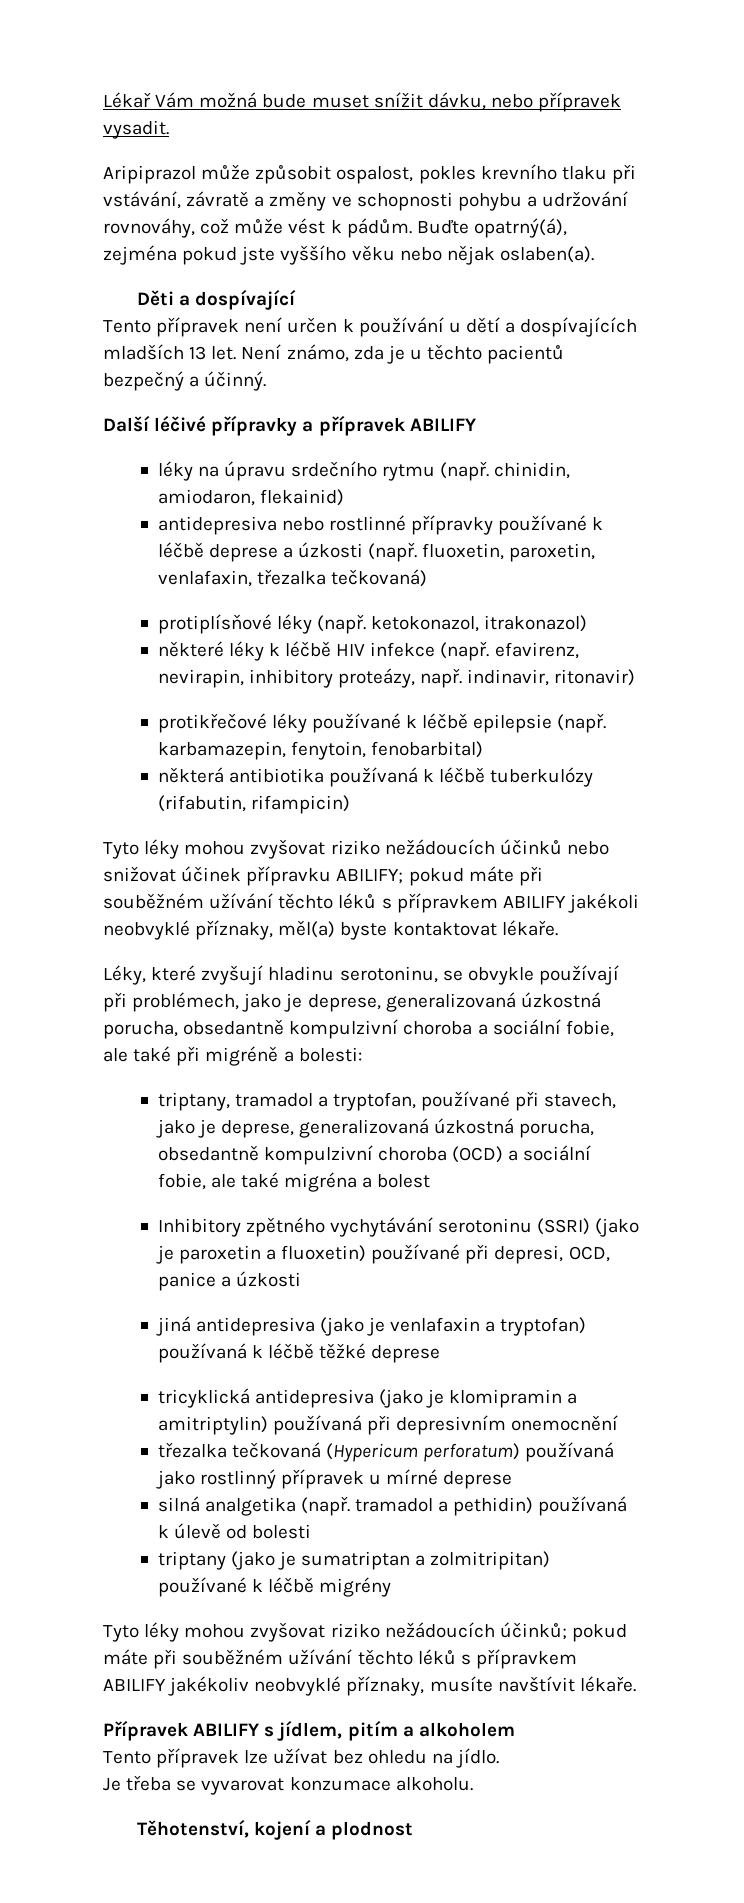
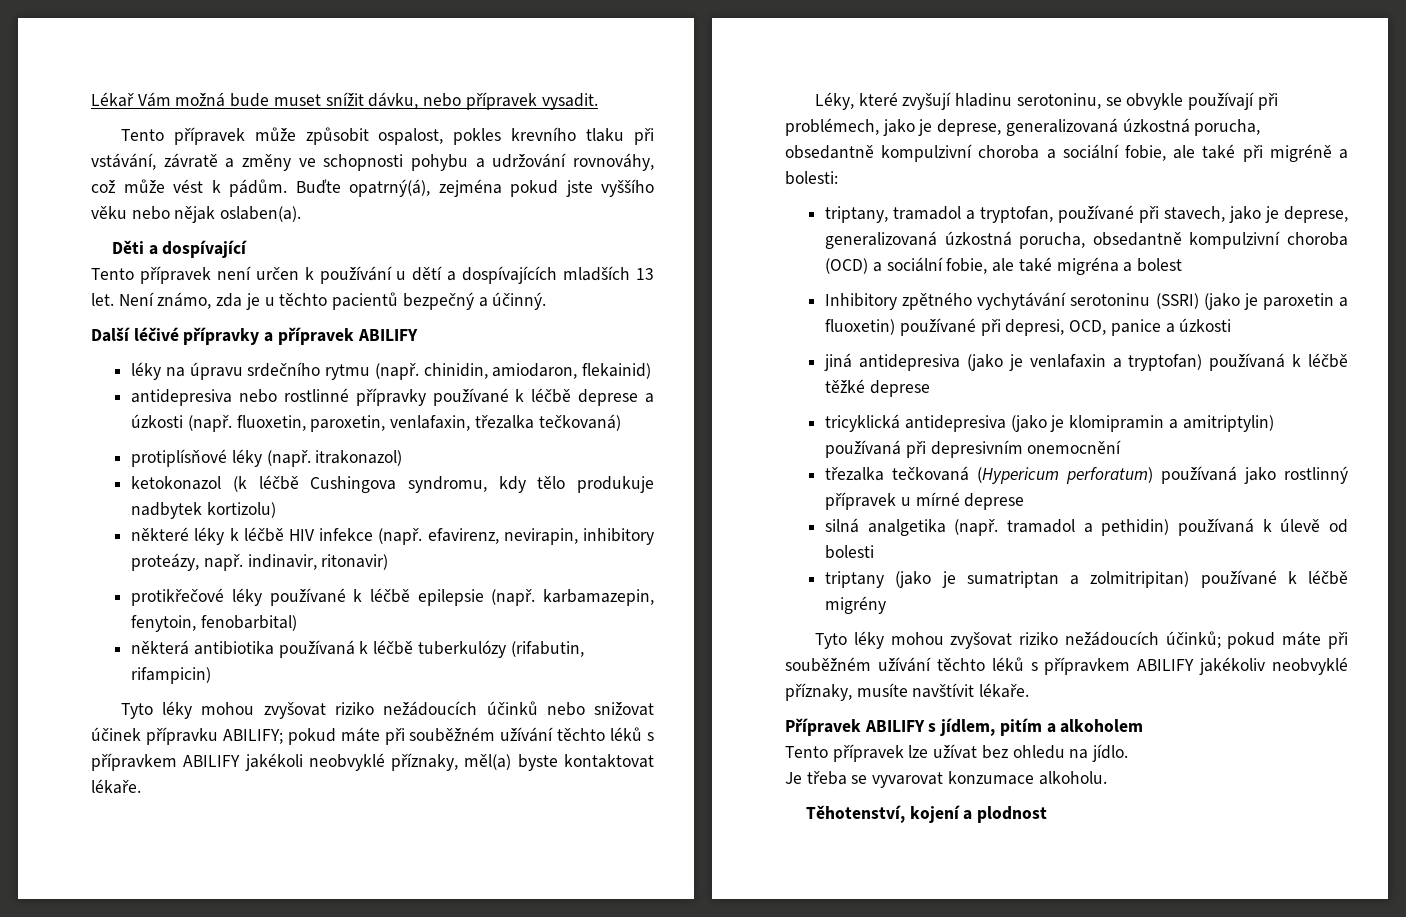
[103,165,196,184] Aripiprazol -> [120,127,245,145] Tento přípravek
[371,616,480,632] ketokonazol, -> (311, 458) none
(588, 623) none -> [131,475,655,493] [131,502,276,519] // ketokonazol (k léčbě Cushingova syndromu, kdy tělo produkuje nadbytek kortizolu)

